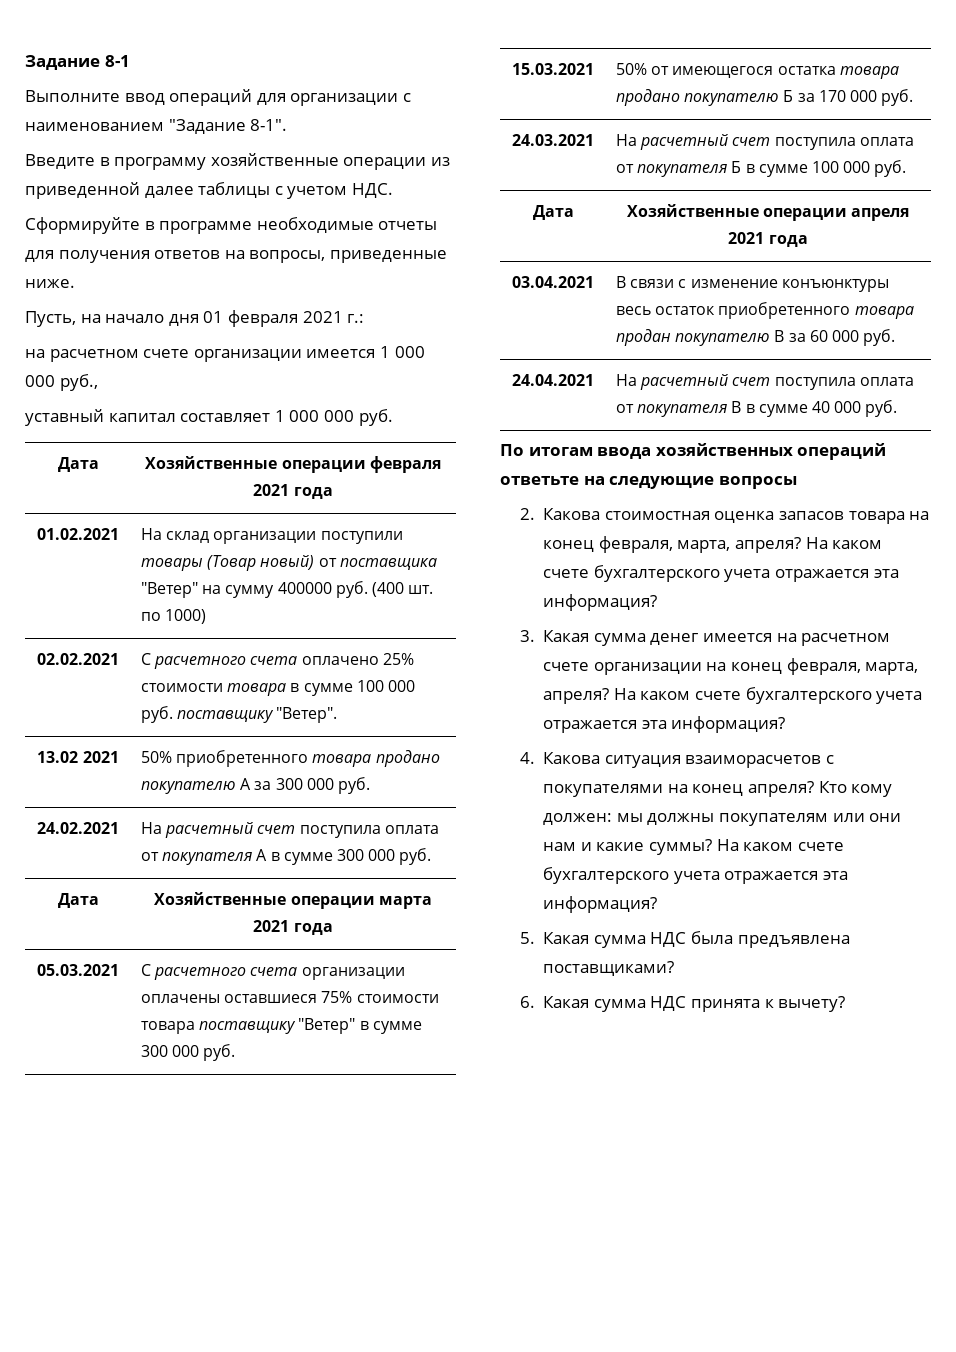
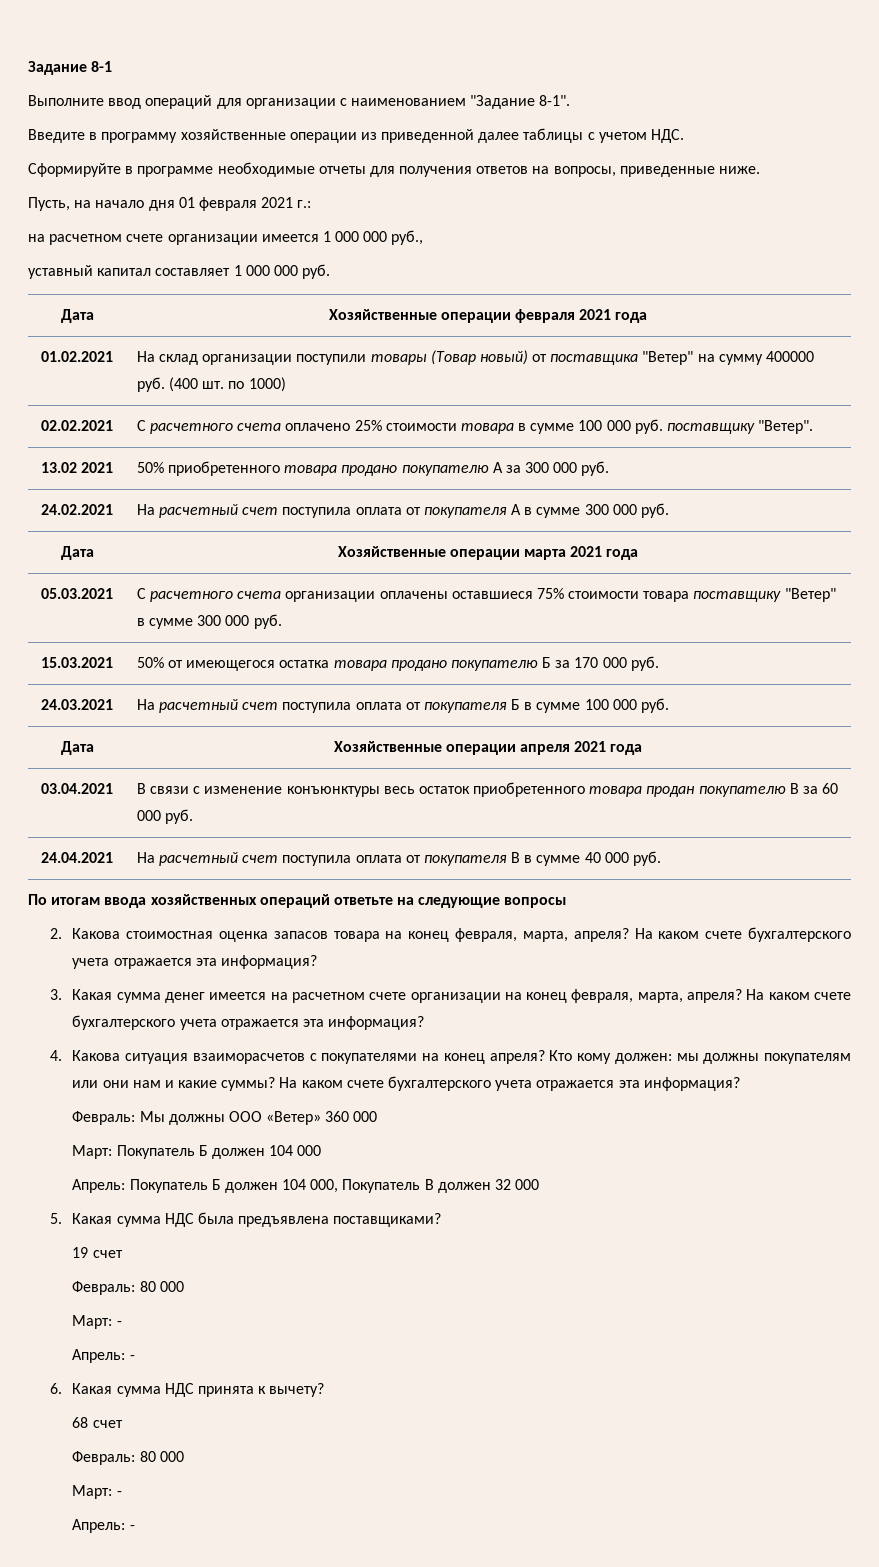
(658, 904) none -> [72,1111,378,1125] [72,1145,322,1159] [72,1179,540,1193] // Февраль: Мы должны ООО «Ветер» 360 000 // Март: Покупатель Б должен 104 000 // Апрель: Покупатель Б должен 104 000, Покупатель В должен 32 000
(675, 968) none -> [72,1247,123,1258] [72,1281,184,1295] [72,1315,122,1329] [72,1349,135,1363] // 19 счет // Февраль: 80 000 // Март: - // Апрель: -
(846, 1004) none -> [72,1417,123,1428] [72,1451,184,1465] [72,1485,122,1499] [72,1519,135,1533] // 68 счет // Февраль: 80 000 // Март: - // Апрель: -

